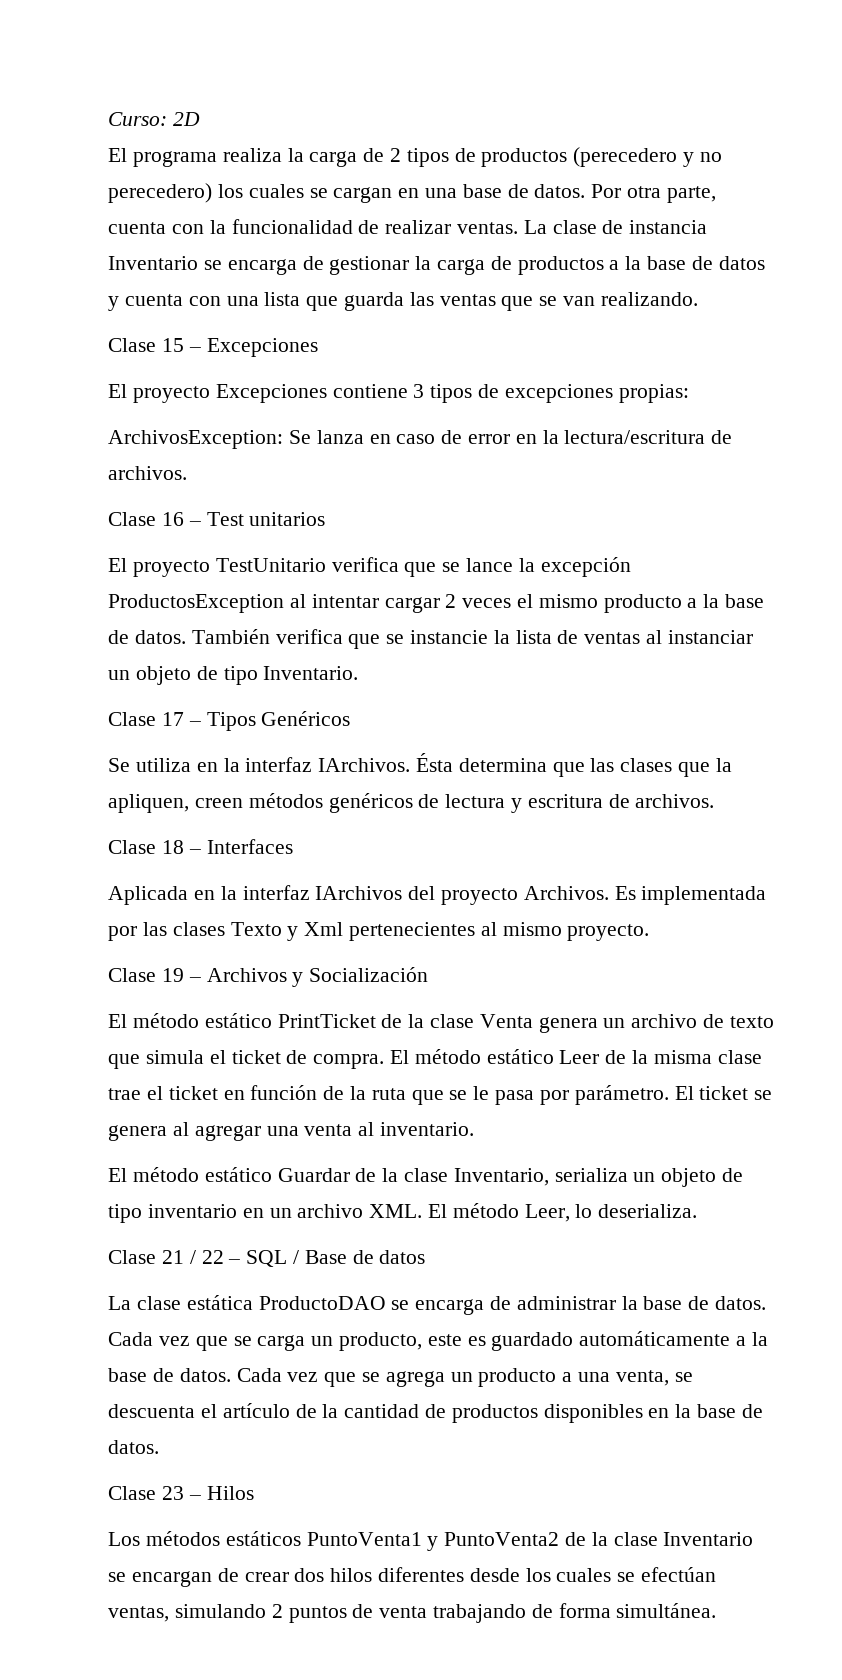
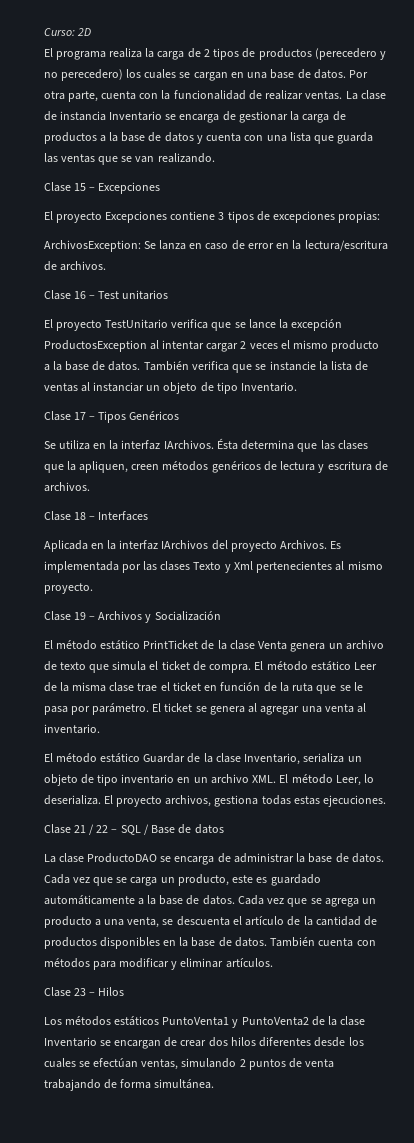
(698, 1211) none -> [103,795,387,807] El proyecto archivos, gestiona todas estas ejecuciones.
[186,1295,253,1310] estática -> (84, 858) none
(160, 1447) none -> [270,937,376,947] [43,958,273,970] También cuenta con métodos para modificar y eliminar artículos.

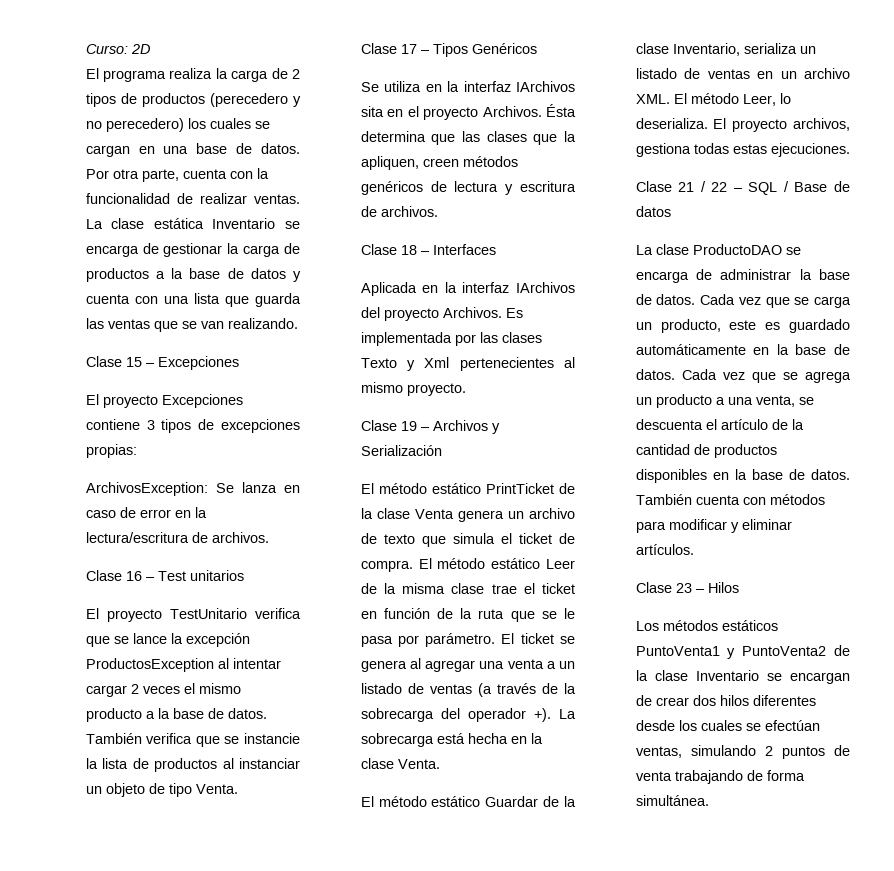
[43,111,106,121] de instancia -> [153,218,204,229] estática
[43,383,78,392] ventas -> [154,758,218,772] productos
[241,382,298,392] Inventario. -> [195,784,238,794] Venta.
[163,440,214,449] IArchivos. -> [516,81,575,92] [360,106,542,120] IArchivos sita en el proyecto Archivos.
[154,611,221,621] Socialización -> [360,445,442,456] Serialización
[357,703,367,713] [43,724,100,734] al inventario. -> [546,661,575,669] [360,683,576,697] [360,708,576,722] [360,733,543,747] [360,758,440,769] a un listado de ventas (a través de la sobrecarga del operador +). La sobrecarga está hecha en la clase Venta.
[43,774,175,786] objeto de tipo inventario -> [635,68,750,79] listado de ventas
[137,898,144,905] a -> [753,347,770,355] en

